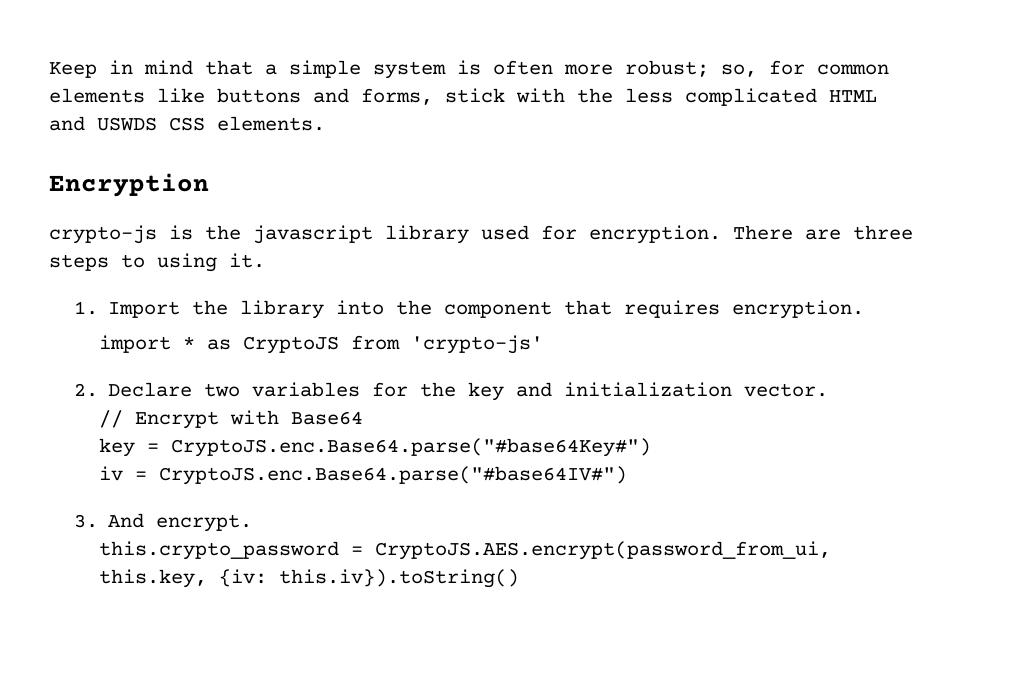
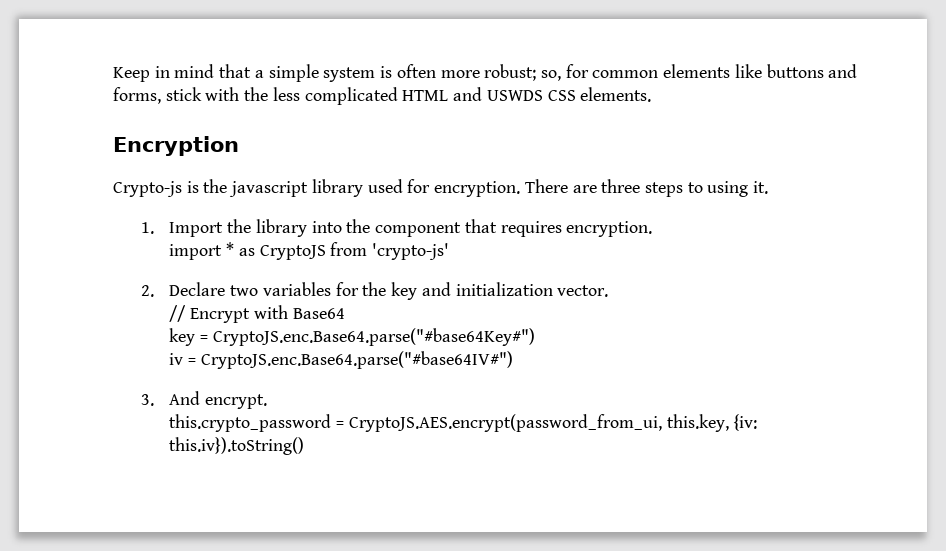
[49,225,157,244] crypto-js -> [113,181,182,197] Crypto-js

